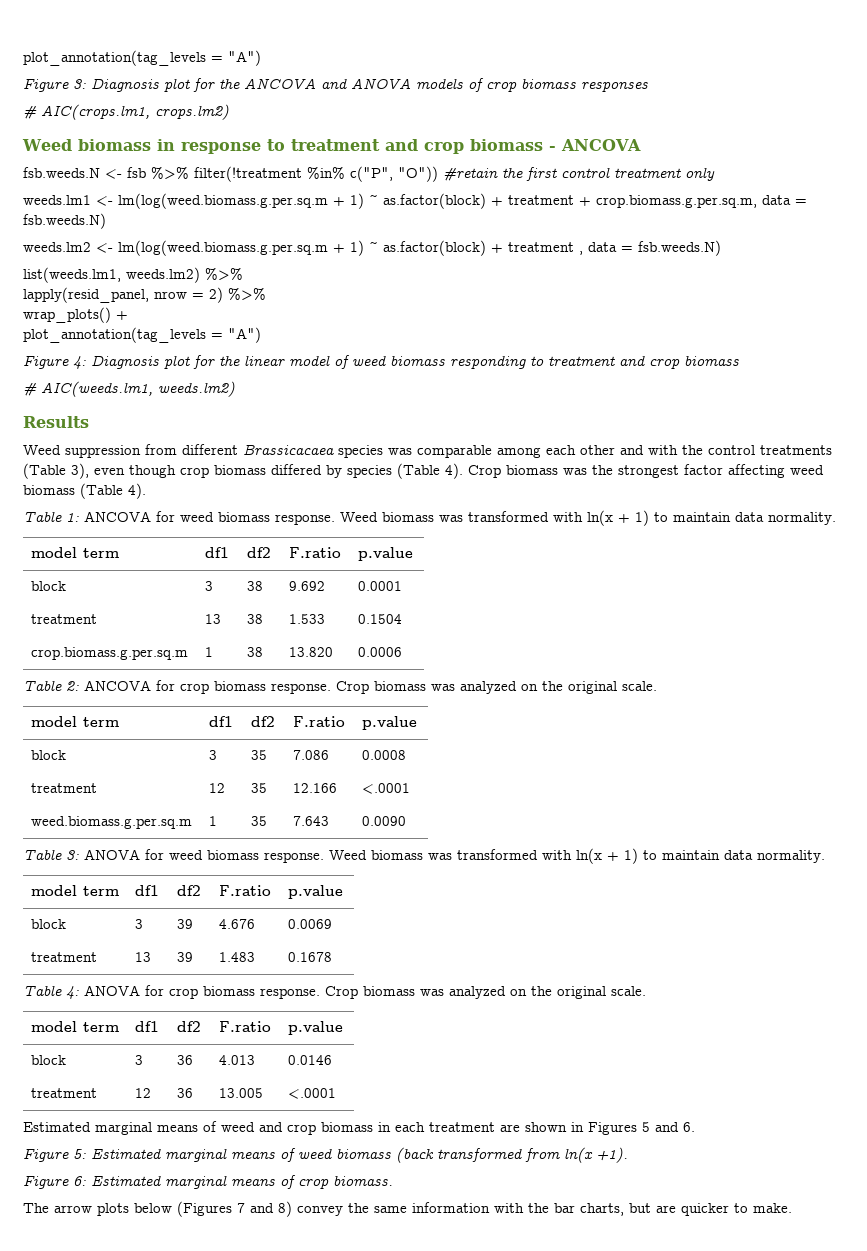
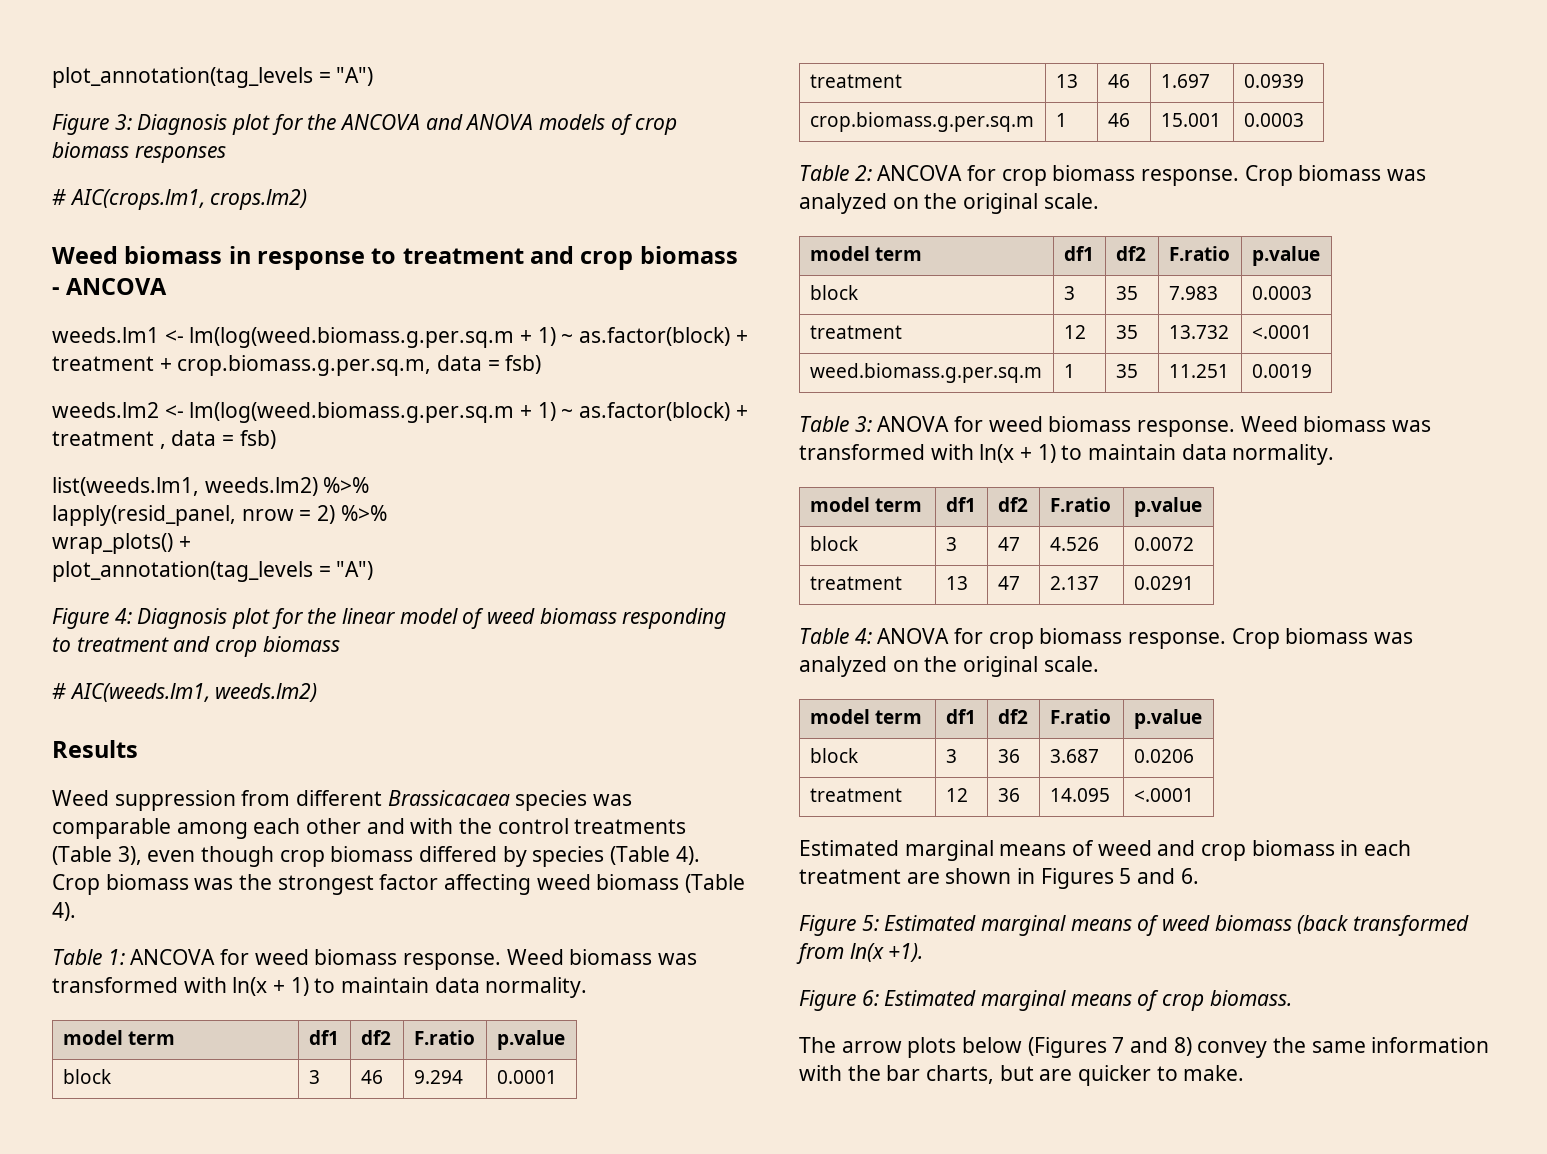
[23,166,715,182] // fsb.weeds.N <- fsb %>% filter(!treatment %in% c("P", "O")) #retain the first control treatment only -> (168, 286) none
[23,213,106,229] fsb.weeds.N) -> [505,355,542,374] fsb)
[638,240,721,256] fsb.weeds.N) -> [239,430,276,449] fsb)
[247,581,264,591] [289,581,326,591] 38 | 9.692 -> [360,1070,383,1084] [413,1070,463,1084] 46 | 9.294
[247,614,264,624] [289,614,326,624] [358,614,403,624] 38 | 1.533 | 0.1504 -> [1107,74,1130,88] [1160,74,1210,88] [1243,74,1304,88] 46 | 1.697 | 0.0939
[247,647,264,657] [289,647,334,657] [358,647,403,657] 38 | 13.820 | 0.0006 -> [1107,113,1130,127] [1160,113,1221,127] [1243,113,1304,127] 46 | 15.001 | 0.0003
[293,750,330,760] [362,750,407,760] 7.086 | 0.0008 -> [1168,286,1218,300] [1251,286,1312,300] 7.983 | 0.0003
[293,783,338,793] 12.166 -> [1168,325,1229,339] 13.732
[293,816,330,826] [362,816,407,826] 7.643 | 0.0090 -> [1168,364,1229,378] [1251,364,1312,378] 11.251 | 0.0019
[177,919,194,929] [219,919,256,929] [288,919,333,929] [31,952,98,962] [135,952,152,962] [177,952,194,962] [219,952,256,962] [288,952,333,962] 39 | 4.676 | 0.0069 // treatment | 13 | 39 | 1.483 | 0.1678 -> [997,537,1020,551] [1049,537,1099,551] [1133,537,1194,551] [809,576,902,590] [945,576,968,590] [997,576,1020,590] [1049,576,1099,590] [1133,576,1194,590] 47 | 4.526 | 0.0072 // treatment | 13 | 47 | 2.137 | 0.0291
[219,1055,256,1065] [288,1055,333,1065] 4.013 | 0.0146 -> [1049,749,1099,763] [1133,749,1194,763] 3.687 | 0.0206
[219,1088,264,1098] 13.005 -> [1049,788,1110,802] 14.095

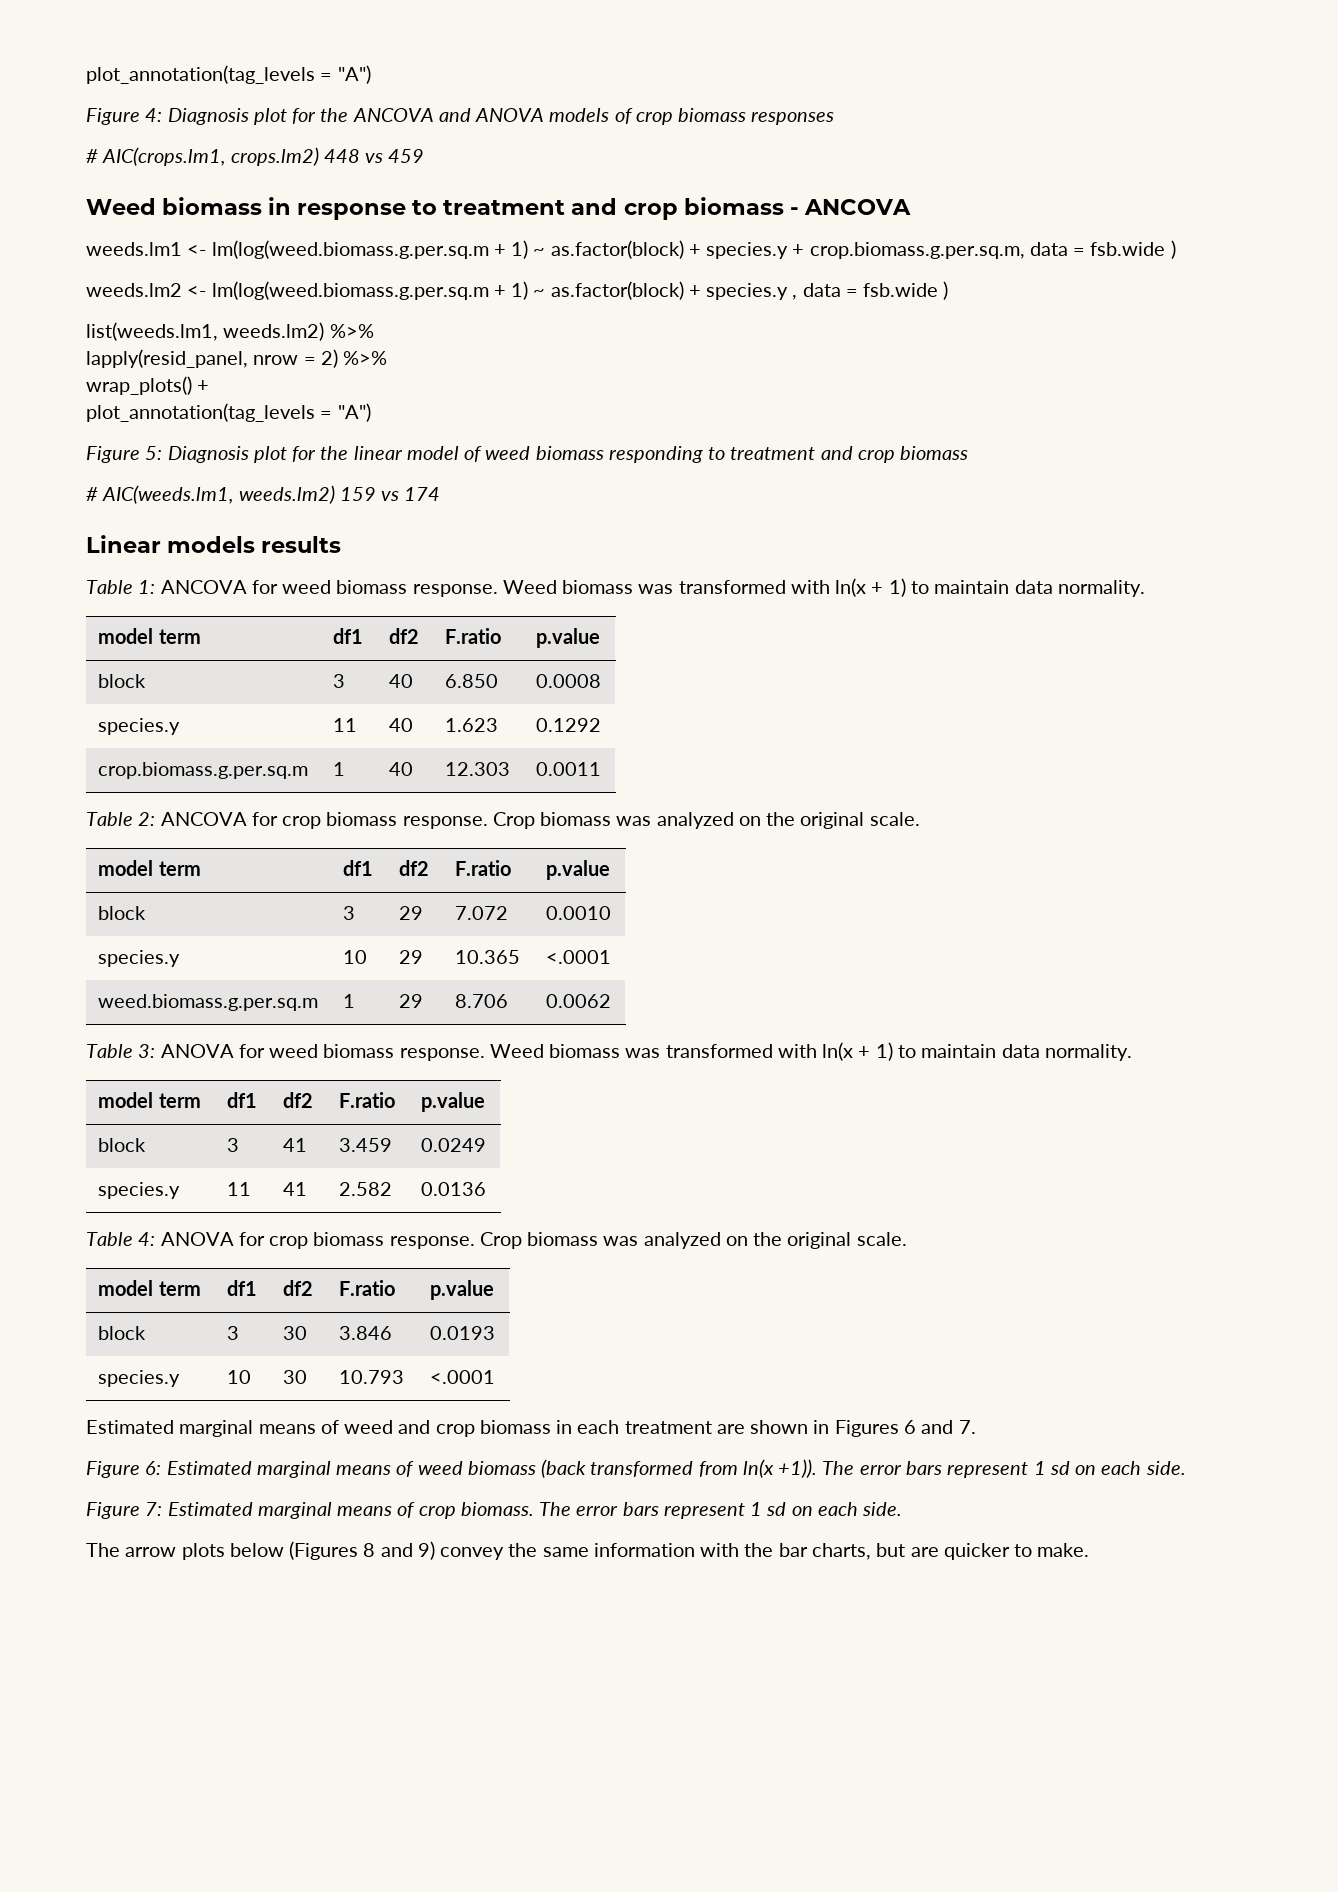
[52,67,374,88] [52,114,132,135] plot_annotation(tag_levels = "A") // Figure 3: -> [86,65,371,84] [86,108,163,125] plot_annotation(tag_levels = "A") // Figure 4:
(308, 199) none -> [323,149,425,163] 448 vs 459
[52,356,154,371] treatment -> [706,242,789,259] species.y
[505,355,542,374] fsb) -> [1090,240,1176,259] fsb.wide )
[52,431,154,446] treatment -> [706,283,789,300] species.y
[239,430,276,449] fsb) -> [863,281,949,300] fsb.wide )
[114,608,132,624] 4: -> [145,446,163,460] 5:
[52,740,138,758] [52,790,633,811] [52,818,687,839] [52,846,700,867] [52,874,746,895] [52,902,76,921] // Results // Weed suppression from different Brassicacaea species was comparable among each other and with the control treatments (Table 3), even though crop biomass differed by species (Table 4). Crop biomass was the strongest factor affecting weed biomass (Table 4). -> [339,487,441,501] [86,535,342,553] 159 vs 174 // Linear models results
[360,1070,383,1084] [413,1070,463,1084] [496,1070,557,1084] [809,74,902,88] [1055,74,1078,88] [1107,74,1130,88] [1160,74,1210,88] [1243,74,1304,88] 46 | 9.294 | 0.0001 // treatment | 13 | 46 | 1.697 | 0.0939 -> [389,674,414,688] [445,674,499,688] [536,674,602,688] [98,718,181,735] [333,718,358,732] [389,718,414,732] [445,718,499,732] [536,718,602,732] 40 | 6.850 | 0.0008 // species.y | 11 | 40 | 1.623 | 0.1292
[1107,113,1130,127] [1160,113,1221,127] [1243,113,1304,127] 46 | 15.001 | 0.0003 -> [389,762,414,776] [445,762,511,776] [536,762,602,776] 40 | 12.303 | 0.0011
[1115,286,1138,300] [1168,286,1218,300] [1251,286,1312,300] [809,325,902,339] [1063,325,1086,339] [1115,325,1138,339] [1168,325,1229,339] 35 | 7.983 | 0.0003 // treatment | 12 | 35 | 13.732 -> [399,906,424,920] [455,906,509,920] [546,906,612,920] [98,950,181,967] [343,950,368,964] [399,950,424,964] [455,950,521,964] 29 | 7.072 | 0.0010 // species.y | 10 | 29 | 10.365
[1115,364,1138,378] [1168,364,1229,378] [1251,364,1312,378] 35 | 11.251 | 0.0019 -> [399,994,424,1008] [455,994,509,1008] [546,994,612,1008] 29 | 8.706 | 0.0062
[997,537,1020,551] [1049,537,1099,551] [1133,537,1194,551] [809,576,902,590] [945,576,968,590] [997,576,1020,590] [1049,576,1099,590] [1133,576,1194,590] 47 | 4.526 | 0.0072 // treatment | 13 | 47 | 2.137 | 0.0291 -> [283,1138,308,1152] [339,1138,393,1152] [421,1138,487,1152] [98,1182,181,1199] [227,1182,252,1196] [283,1182,308,1196] [339,1182,393,1196] [421,1182,487,1196] 41 | 3.459 | 0.0249 // species.y | 11 | 41 | 2.582 | 0.0136
[997,749,1020,763] [1049,749,1099,763] [1133,749,1194,763] [809,788,902,802] [945,788,968,802] [997,788,1020,802] [1049,788,1110,802] 36 | 3.687 | 0.0206 // treatment | 12 | 36 | 14.095 -> [283,1326,308,1340] [339,1326,393,1340] [430,1326,496,1340] [98,1370,181,1387] [227,1370,252,1384] [283,1370,308,1384] [339,1370,405,1384] 30 | 3.846 | 0.0193 // species.y | 10 | 30 | 10.793
[1119,868,1199,884] [799,915,879,936] 5 and 6. // Figure 5: -> [903,1420,976,1434] [86,1461,162,1478] 6 and 7. // Figure 6:
[888,943,924,962] [799,990,879,1011] +1). // Figure 6: -> [778,1459,1186,1478] [86,1502,163,1519] +1)). The error bars represent 1 sd on each side. // Figure 7:
(1292, 998) none -> [539,1502,903,1519] The error bars represent 1 sd on each side.
[1112,1037,1192,1056] 7 and 8) -> [363,1541,435,1560] 8 and 9)

